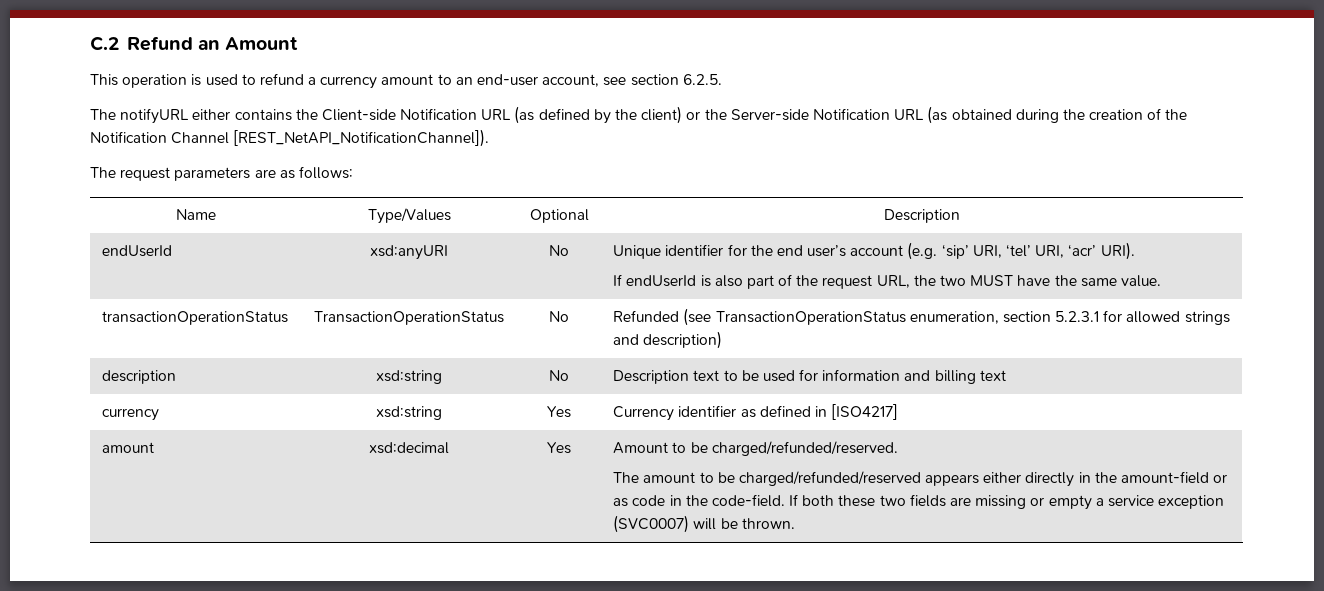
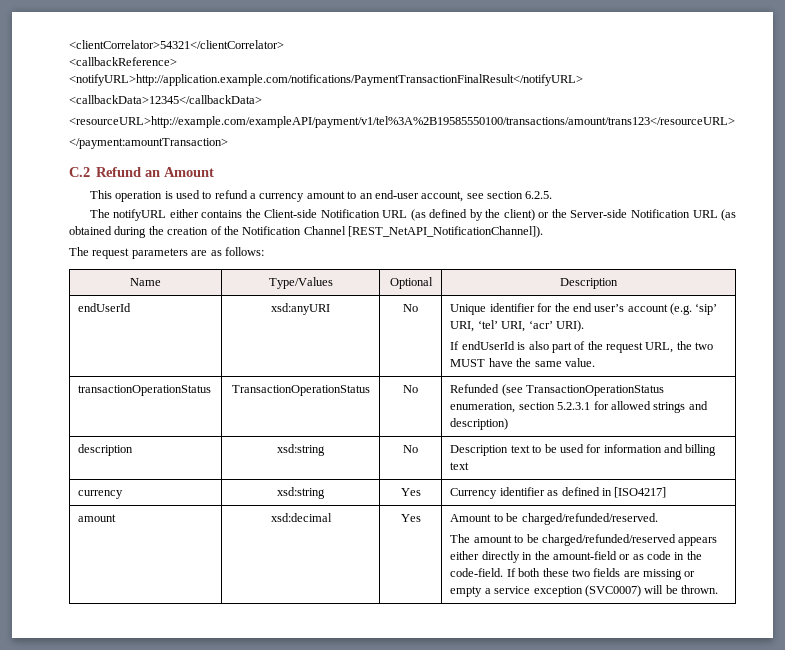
(90, 43) none -> [69,40,284,49] [69,57,177,66] [69,74,583,86] [69,95,262,104] [69,116,735,128] [69,138,228,149] <clientCorrelator>54321</clientCorrelator> // <callbackReference> // <notifyURL>http://application.example.com/notifications/PaymentTransactionFinalResult</notifyURL> // <callbackData>12345</callbackData> // <resourceURL>http://example.com/exampleAPI/payment/v1/tel%3A%2B19585550100/transactions/amount/trans123</resourceURL> // </payment:amountTransaction> //

